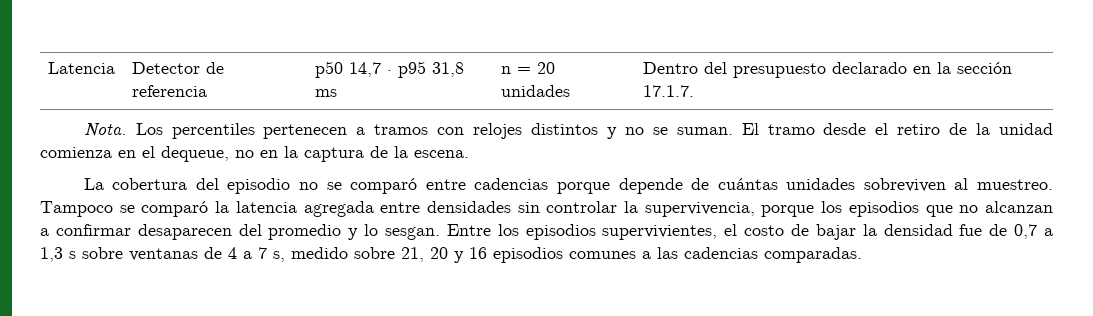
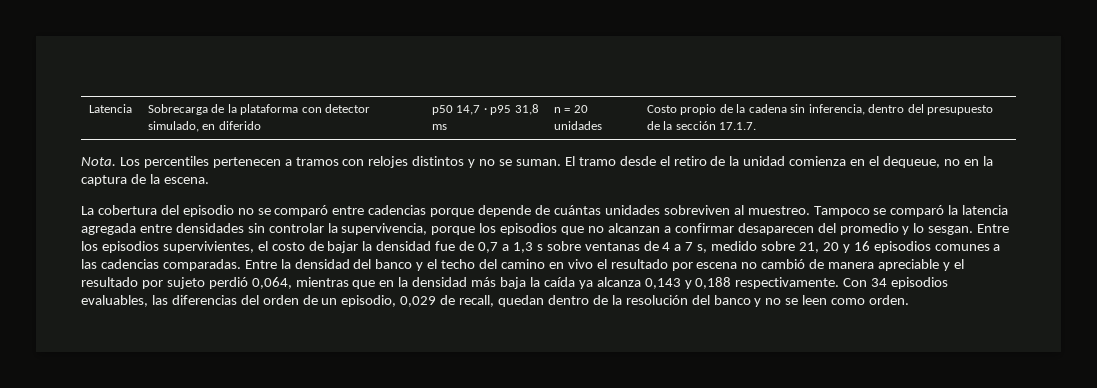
[132,62,225,74] [132,85,208,97] Detector de referencia -> [147,104,371,115] [147,121,261,132] Sobrecarga de la plataforma con detector simulado, en diferido
[643,62,932,78] Dentro del presupuesto declarado en -> [646,104,994,115] [646,121,660,130] Costo propio de la cadena sin inferencia, dentro del presupuesto de
(862, 255) none -> [244,259,964,271] [81,277,949,289] [81,295,910,307] Entre la densidad del banco y el techo del camino en vivo el resultado por escena no cambió de manera apreciable y el resultado por sujeto perdió 0,064, mientras que en la densidad más baja la caída ya alcanza 0,143 y 0,188 respectivamente. Con 34 episodios evaluables, las diferencias del orden de un episodio, 0,029 de recall, quedan dentro de la resolución del banco y no se leen como orden.

